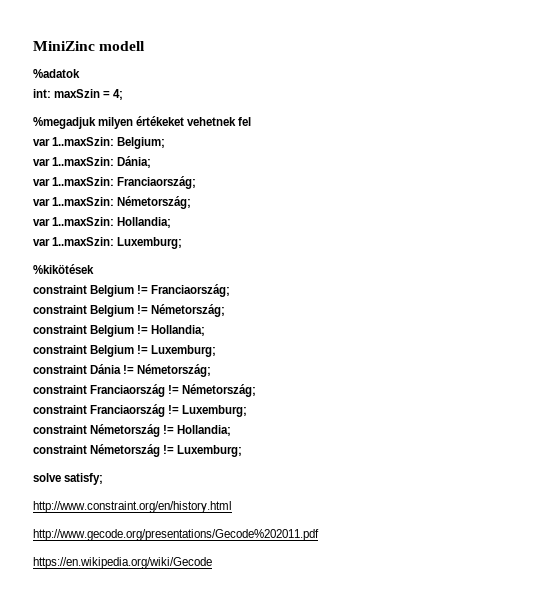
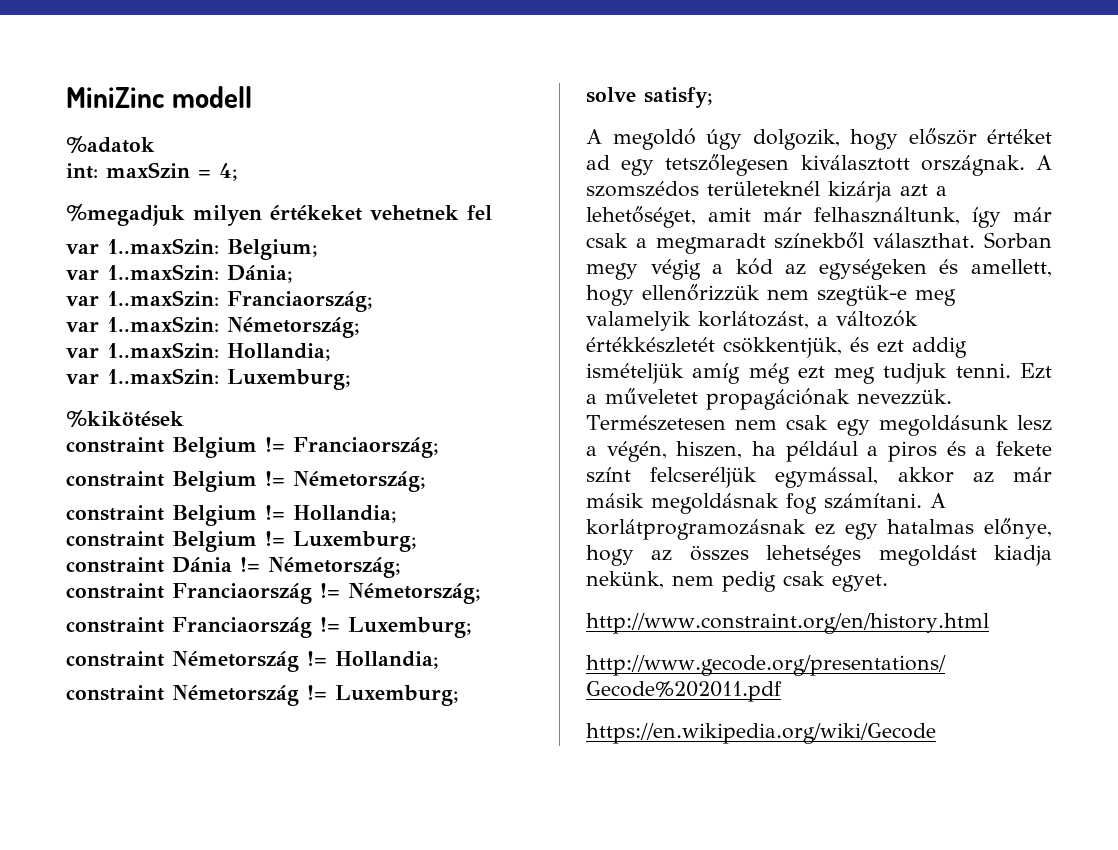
(104, 479) none -> [586,128,1052,150] [586,154,1052,176] [586,181,947,202] [586,206,1052,228] [586,232,1052,254] [586,258,1052,280] [586,284,956,306] [586,310,918,331] [586,337,967,358] [586,363,1052,384] [586,388,952,410] [586,415,1052,436] [586,441,1052,462] [586,467,1052,488] [586,493,946,514] [586,518,1052,540] [586,545,1052,566] [586,571,888,592] // A megoldó úgy dolgozik, hogy először értéket ad egy tetszőlegesen kiválasztott országnak. A szomszédos területeknél kizárja azt a lehetőséget, amit már felhasználtunk, így már csak a megmaradt színekből választhat. Sorban megy végig a kód az egységeken és amellett, hogy ellenőrizzük nem szegtük-e meg valamelyik korlátozást, a változók értékkészletét csökkentjük, és ezt addig ismételjük amíg még ezt meg tudjuk tenni. Ezt a műveletet propagációnak nevezzük. Természetesen nem csak egy megoldásunk lesz a végén, hiszen, ha például a piros és a fekete színt felcseréljük egymással, akkor az már másik megoldásnak fog számítani. A korlátprogramozásnak ez egy hatalmas előnye, hogy az összes lehetséges megoldást kiadja nekünk, nem pedig csak egyet.

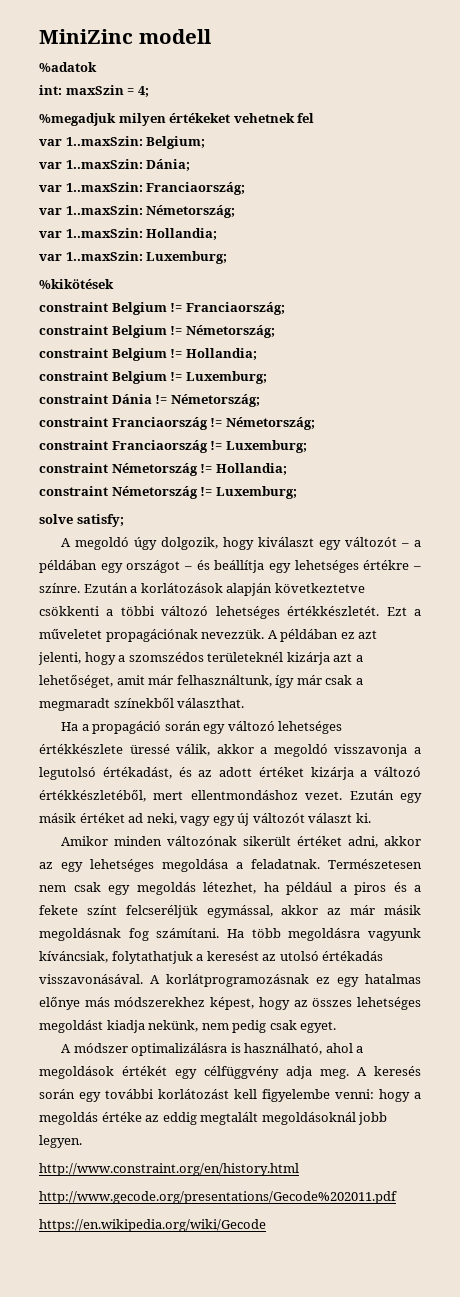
[908,128,1052,145] [586,154,1052,176] először értéket ad egy tetszőlegesen kiválasztott országnak. A -> [258,537,422,550] [39,560,421,573] [39,583,365,596] [39,606,421,619] [39,628,378,642] [38,652,126,665] kiválaszt egy változót – a példában egy országot – és beállítja egy lehetséges értékre – színre. Ezután a korlátozások alapján következtetve csökkenti a többi változó lehetséges értékkészletét. Ezt a műveletet propagációnak nevezzük. A példában ez azt jelenti, hogy a
[984,232,1052,249] [586,258,1052,280] [586,284,956,306] [586,310,918,331] [586,337,967,358] [586,363,1052,384] [586,388,952,410] [586,415,1052,436] [586,441,743,462] Sorban megy végig a kód az egységeken és amellett, hogy ellenőrizzük nem szegtük-e meg valamelyik korlátozást, a változók értékkészletét csökkentjük, és ezt addig ismételjük amíg még ezt meg tudjuk tenni. Ezt a műveletet propagációnak nevezzük. Természetesen nem csak egy megoldásunk lesz a végén, hiszen, -> [61,721,343,734] [39,744,421,757] [39,767,421,780] [39,789,422,803] [39,813,371,826] [61,836,422,848] [39,859,422,872] [39,882,256,895] // Ha a propagáció során egy változó lehetséges értékkészlete üressé válik, akkor a megoldó visszavonja a legutolsó értékadást, és az adott értéket kizárja a változó értékkészletéből, mert ellentmondáshoz vezet. Ezután egy másik értéket ad neki, vagy egy új változót választ ki. // Amikor minden változónak sikerült értéket adni, akkor az egy lehetséges megoldása a feladatnak. Természetesen nem csak egy megoldás létezhet,
(922, 501) none -> [227,928,421,941] [39,951,384,964] [39,974,143,984] Ha több megoldásra vagyunk kíváncsiak, folytathatjuk a keresést az utolsó értékadás visszavonásával.
[984,518,1052,539] előnye, -> [39,996,255,1010] előnye más módszerekhez képest,
(888, 583) none -> [61,1043,364,1056] [39,1066,421,1079] [39,1089,421,1102] [39,1112,388,1125] [39,1135,82,1148] // A módszer optimalizálásra is használható, ahol a megoldások értékét egy célfüggvény adja meg. A keresés során egy további korlátozást kell figyelembe venni: hogy a megoldás értéke az eddig megtalált megoldásoknál jobb legyen.

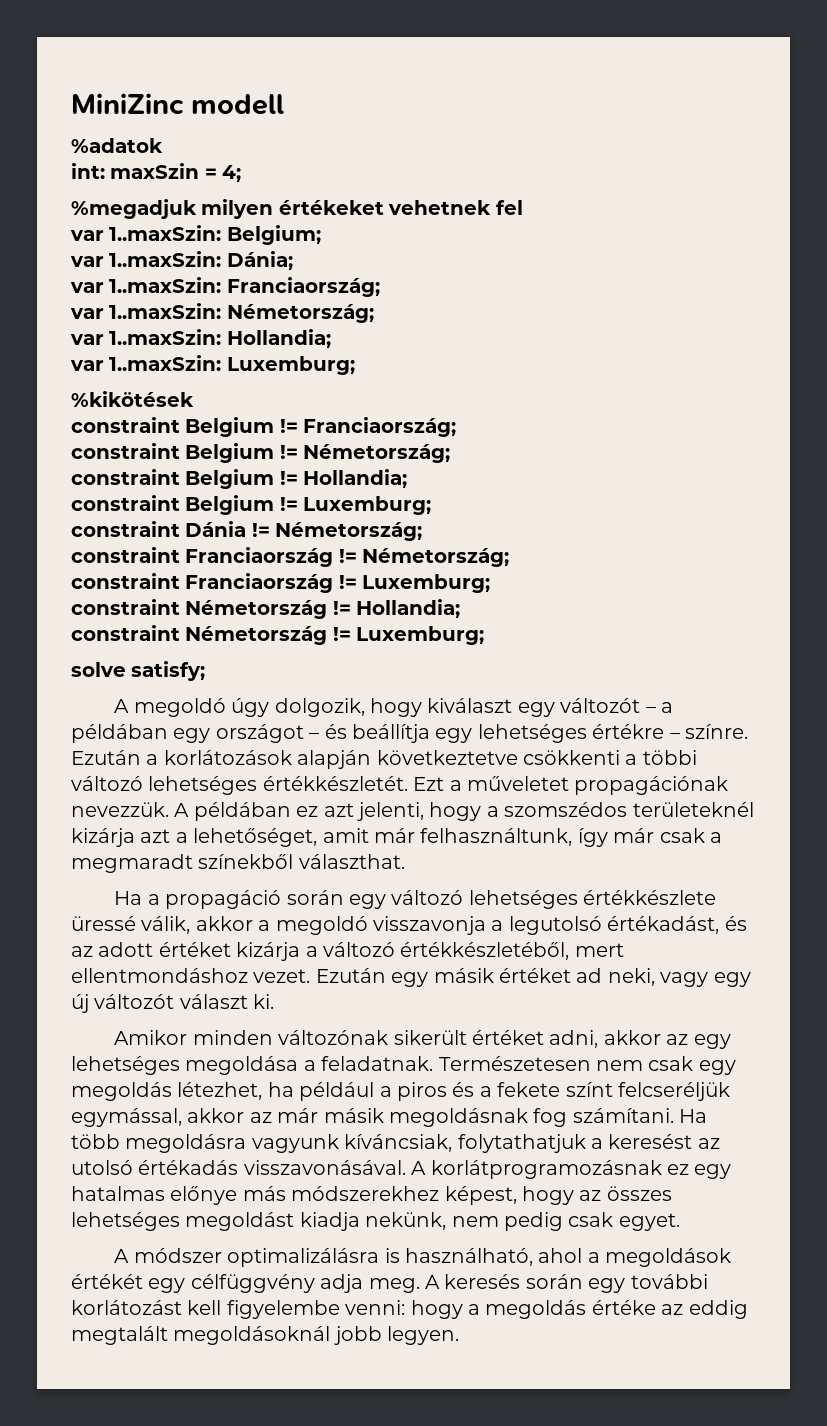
[39,1163,299,1176] [39,1191,397,1204] [39,1219,266,1232] // http://www.constraint.org/en/history.html // http://www.gecode.org/presentations/Gecode%202011.pdf // https://en.wikipedia.org/wiki/Gecode -> (460, 1335) none

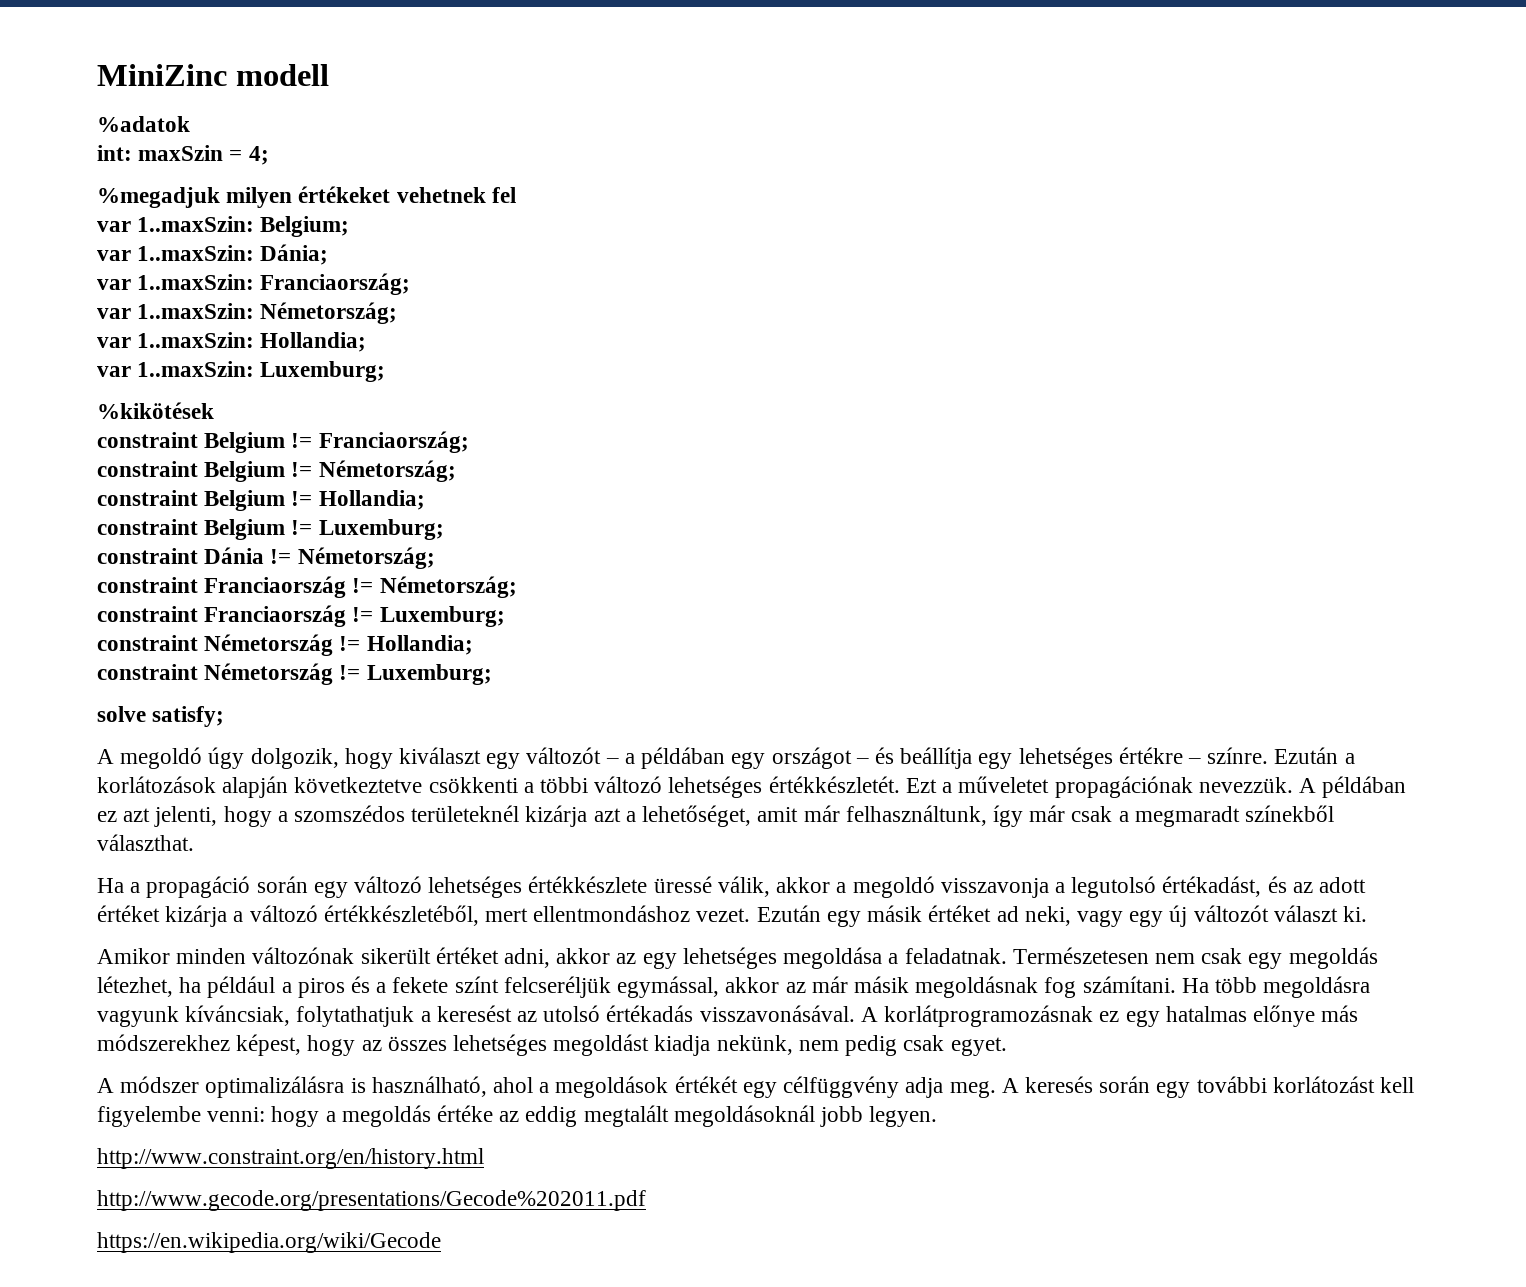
(460, 1335) none -> [97,1148,484,1169] [97,1190,646,1211] [97,1232,441,1253] // http://www.constraint.org/en/history.html // http://www.gecode.org/presentations/Gecode%202011.pdf // https://en.wikipedia.org/wiki/Gecode

